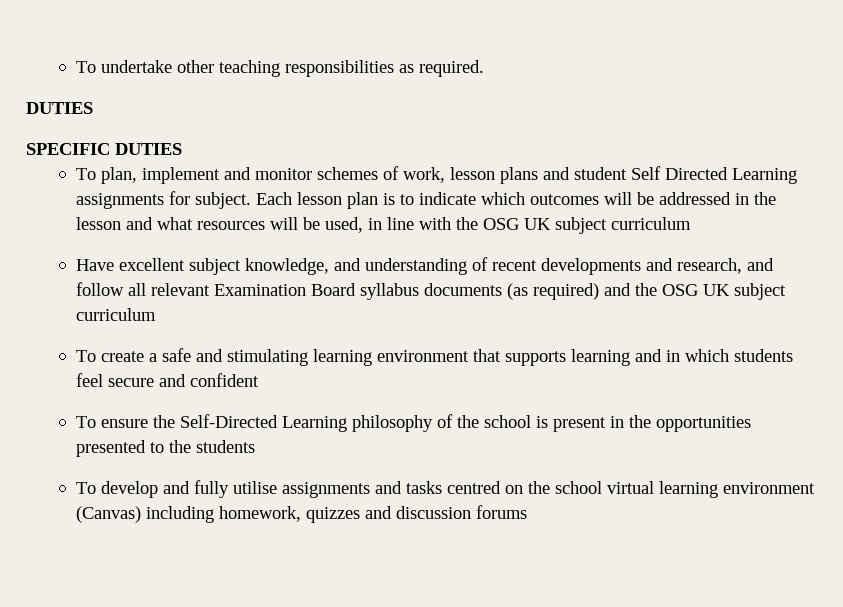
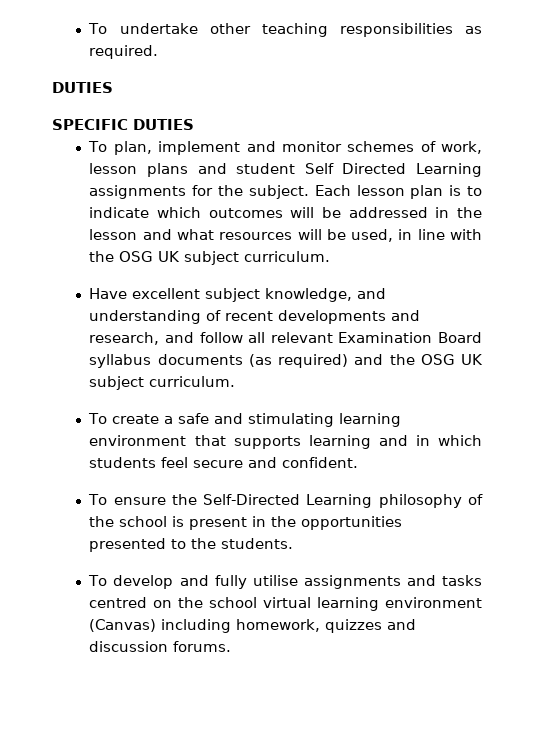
(190, 198) none -> [218,185,244,196] the
[610,217,691,230] curriculum -> [244,251,331,262] curriculum.
[75,308,156,321] curriculum -> [149,376,236,387] curriculum.
[189,373,259,387] confident -> [282,457,359,468] confident.
[195,440,255,453] students -> [221,538,294,549] students.
[475,505,527,519] forums -> [173,641,232,652] forums.

